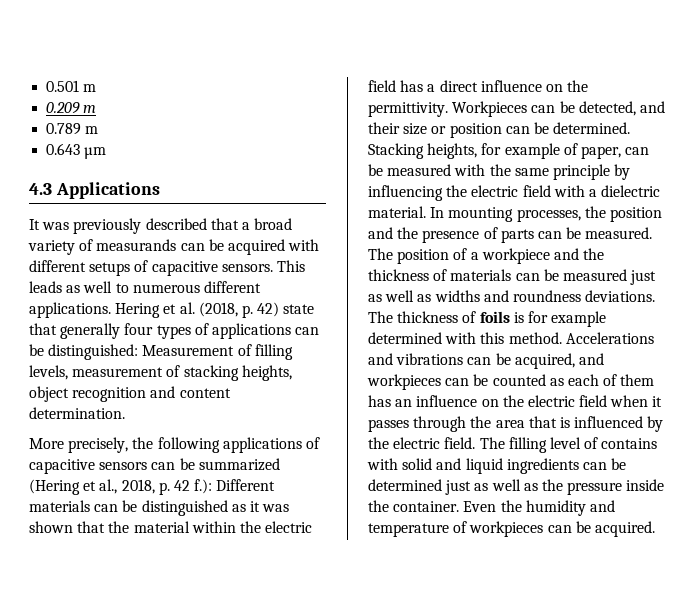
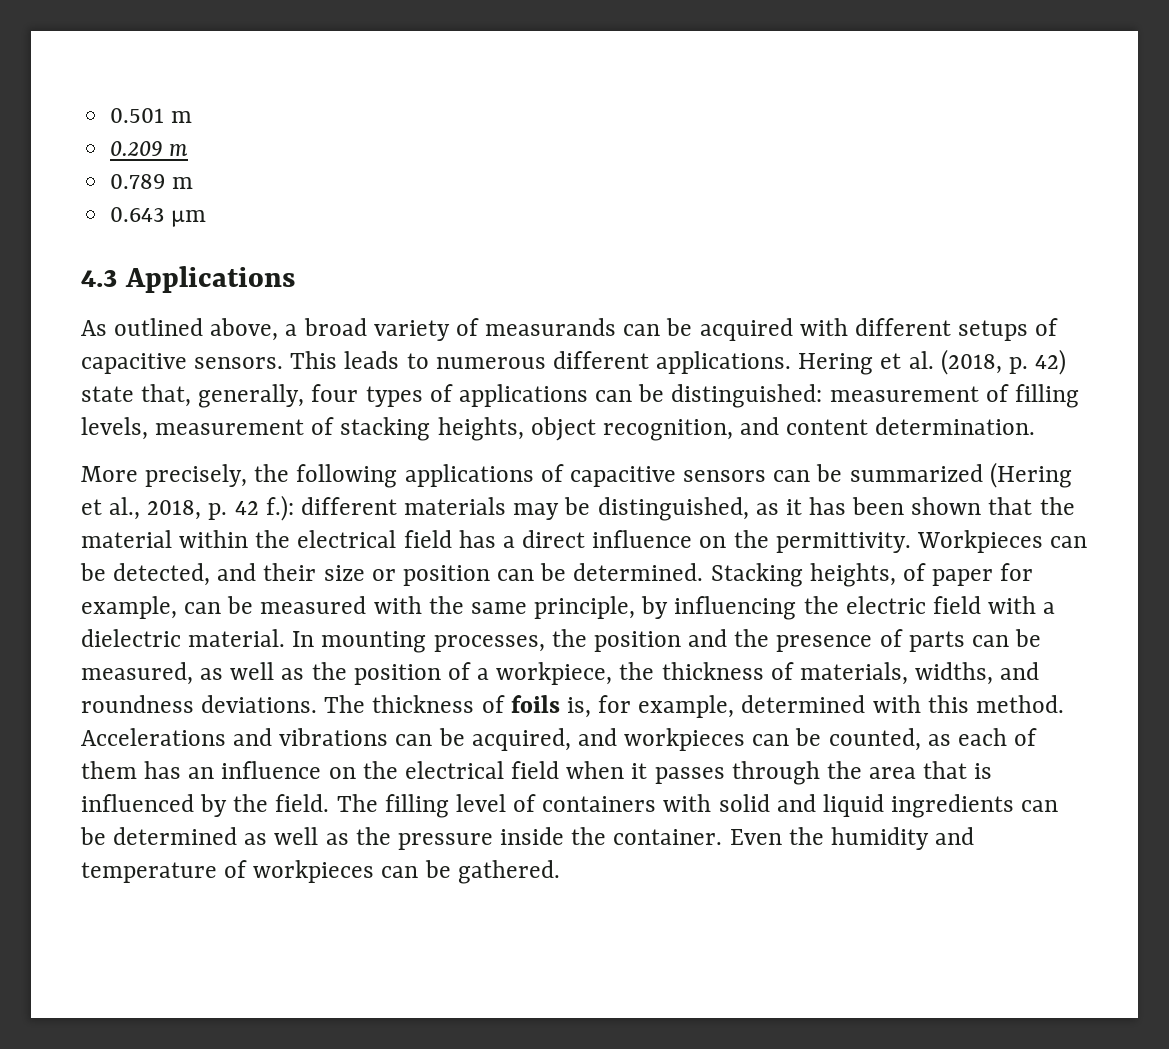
[29,218,239,234] It was previously described that -> [81,318,279,341] As outlined above,
[66,281,113,293] as well -> (400, 360) none
[29,323,121,339] that generally -> [141,384,305,408] that, generally,
[142,345,235,356] Measurement -> [829,386,979,402] measurement
[72,387,147,402] recognition -> [602,419,733,441] recognition,
[216,479,276,491] [29,500,290,516] Different materials can be distinguished as it was -> [300,497,905,521] different materials may be distinguished, as it has been
[265,521,313,533] electric -> [297,530,397,548] electrical
[481,143,621,159] for example of paper, -> [902,563,1034,586] [81,596,177,619] of paper for example,
[552,164,610,180] principle -> [534,596,636,619] principle,
[585,227,653,239] [368,248,393,260] measured. The -> [81,662,347,685] measured, as well as the
[481,248,579,264] workpiece and -> [496,662,613,685] workpiece,
[450,269,657,285] [368,290,480,302] materials can be measured just as well as widths -> [799,662,994,685] materials, widths,
[513,311,607,327] is for example -> [566,695,735,718] is, for example,
[492,374,546,386] counted -> [828,728,921,751] counted,
[527,395,575,407] electric -> [404,761,504,779] electrical
[393,437,441,449] electric -> (269, 803) none
[601,438,658,449] contains -> [542,796,657,812] containers
[445,480,472,495] just -> (238, 836) none
[594,521,655,537] acquired. -> [457,860,560,884] gathered.

